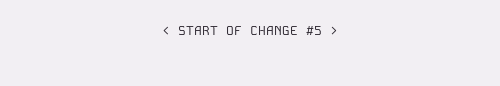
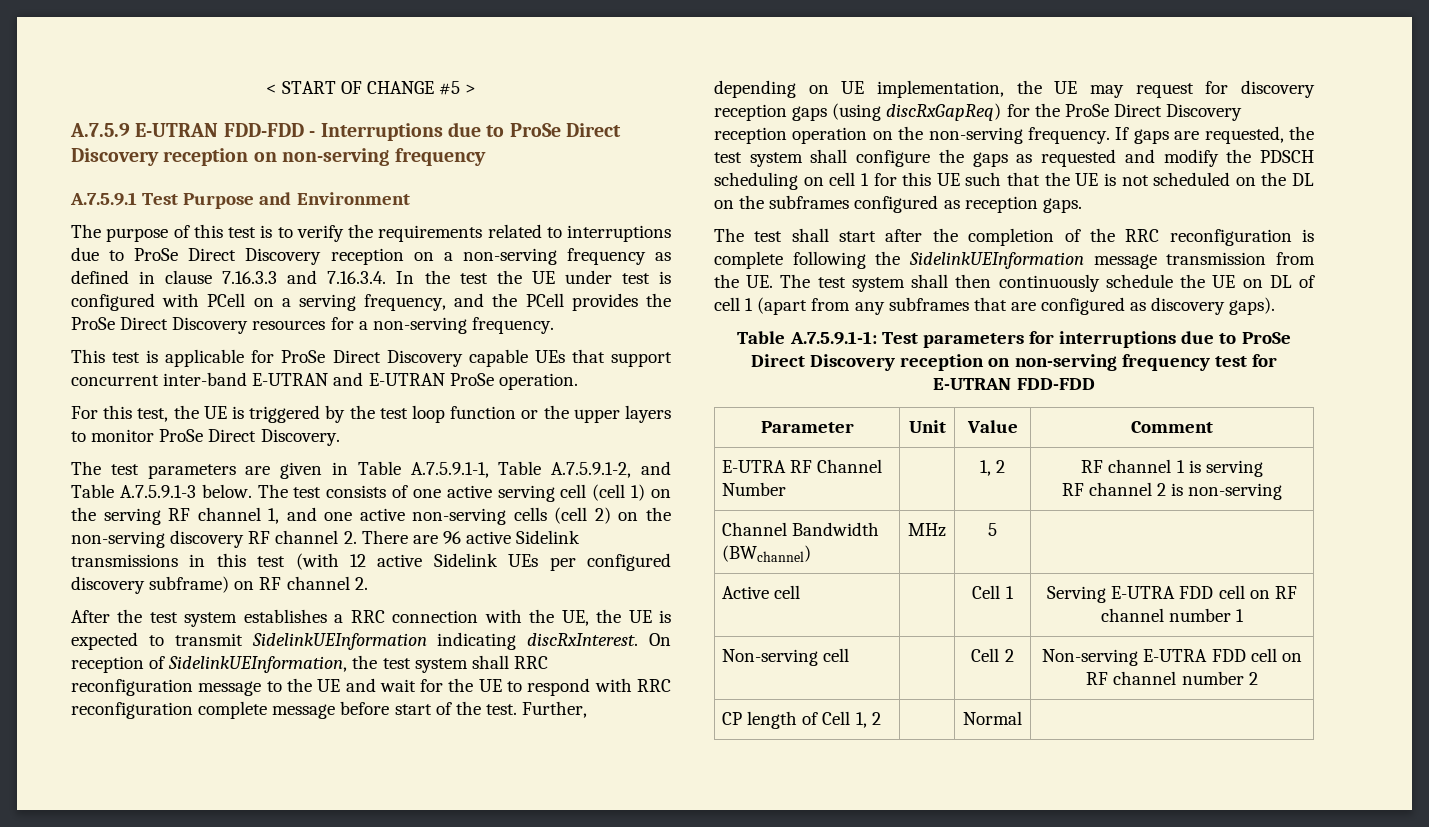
(338, 30) none -> [70,122,622,141] [71,148,486,166] [70,192,410,209] [71,224,671,242] [71,247,672,265] [71,270,672,284] [71,293,671,311] [71,317,554,334] [71,349,673,367] [71,372,578,390] [71,405,671,423] [71,429,340,446] [71,461,671,479] [71,484,671,502] [71,507,672,525] [71,530,581,548] [71,553,671,571] [71,576,368,594] [71,609,671,627] [71,632,671,650] [71,655,548,673] [71,678,671,696] [71,701,588,719] [714,80,1315,98] [714,103,1243,121] [714,126,1314,144] [714,149,1314,167] [714,172,1314,190] [714,195,1082,213] [714,228,1314,246] [714,251,1315,269] [714,274,1315,292] [714,297,1276,315] [737,331,1291,348] [751,354,1277,371] [933,378,1095,390] [760,421,854,433] [908,420,946,433] [966,420,1018,433] [1131,421,1213,433] [722,459,883,473] [722,482,787,496] [979,460,1006,476] [1081,459,1263,477] [1061,482,1283,500] [722,522,880,536] [722,545,812,562] [908,523,946,537] [988,523,997,536] [722,585,801,599] [972,585,1014,599] [1047,585,1297,603] [1100,608,1245,622] [722,648,850,666] [971,648,1014,662] [1042,648,1302,666] [1086,671,1258,685] [722,711,881,729] [963,711,1022,725] // A.7.5.9 E-UTRAN FDD-FDD - Interruptions due to ProSe Direct Discovery reception on non-serving frequency // A.7.5.9.1 Test Purpose and Environment // The purpose of this test is to verify the requirements related to interruptions due to ProSe Direct Discovery reception on a non-serving frequency as defined in clause 7.16.3.3 and 7.16.3.4. In the test the UE under test is configured with PCell on a serving frequency, and the PCell provides the ProSe Direct Discovery resources for a non-serving frequency. // This test is applicable for ProSe Direct Discovery capable UEs that support concurrent inter-band E-UTRAN and E-UTRAN ProSe operation. // For this test, the UE is triggered by the test loop function or the upper layers to monitor ProSe Direct Discovery. // The test parameters are given in Table A.7.5.9.1-1, Table A.7.5.9.1-2, and Table A.7.5.9.1-3 below. The test consists of one active serving cell (cell 1) on the serving RF channel 1, and one active non-serving cells (cell 2) on the non-serving discovery RF channel 2. There are 96 active Sidelink transmissions in this test (with 12 active Sidelink UEs per configured discovery subframe) on RF channel 2. // After the test system establishes a RRC connection with the UE, the UE is expected to transmit SidelinkUEInformation indicating discRxInterest. On reception of SidelinkUEInformation, the test system shall RRC reconfiguration message to the UE and wait for the UE to respond with RRC reconfiguration complete message before start of the test. Further, depending on UE implementation, the UE may request for discovery reception gaps (using discRxGapReq) for the ProSe Direct Discovery reception operation on the non-serving frequency. If gaps are requested, the test system shall configure the gaps as requested and modify the PDSCH scheduling on cell 1 for this UE such that the UE is not scheduled on the DL on the subframes configured as reception gaps. // The test shall start after the completion of the RRC reconfiguration is complete following the SidelinkUEInformation message transmission from the UE. The test system shall then continuously schedule the UE on DL of cell 1 (apart from any subframes that are configured as discovery gaps). // Table A.7.5.9.1-1: Test parameters for interruptions due to ProSe Direct Discovery reception on non-serving frequency test for E-UTRAN FDD-FDD // Parameter | Unit | Value | Comment // E-UTRA RF Channel Number | | 1, 2 | RF channel 1 is serving // RF channel 2 is non-serving // Channel Bandwidth (BWchannel) | MHz | 5 | // Active cell | | Cell 1 | Serving E-UTRA FDD cell on RF channel number 1 // Non-serving cell | | Cell 2 | Non-serving E-UTRA FDD cell on RF channel number 2 // CP length of Cell 1, 2 | | Normal |

